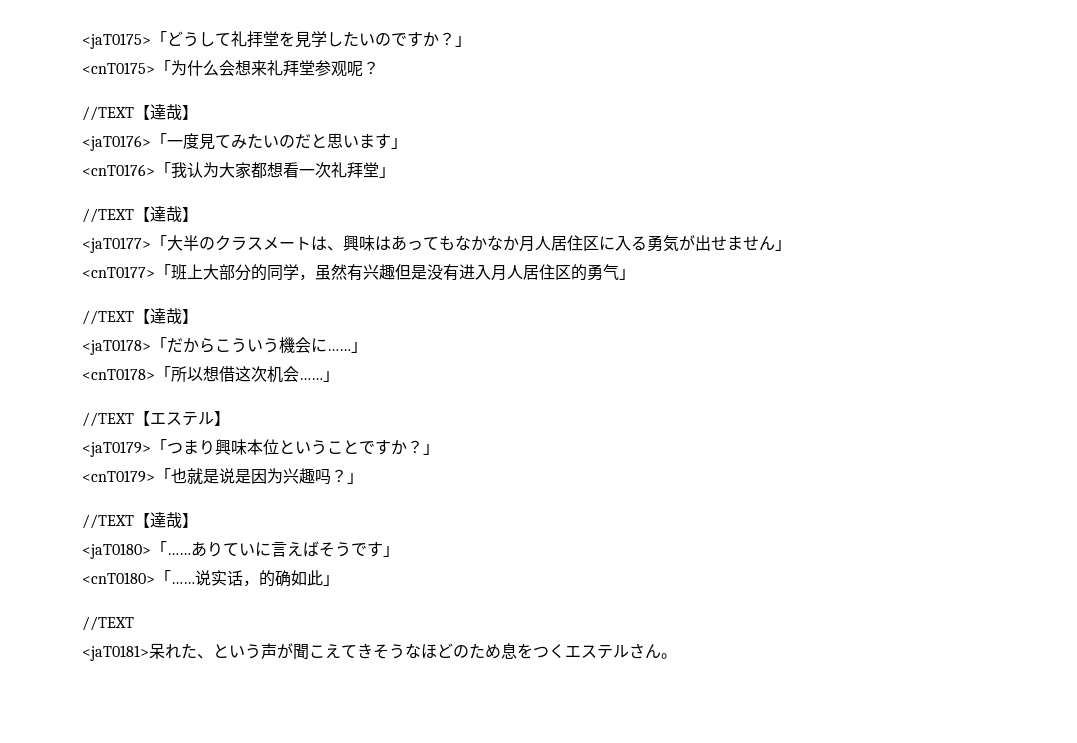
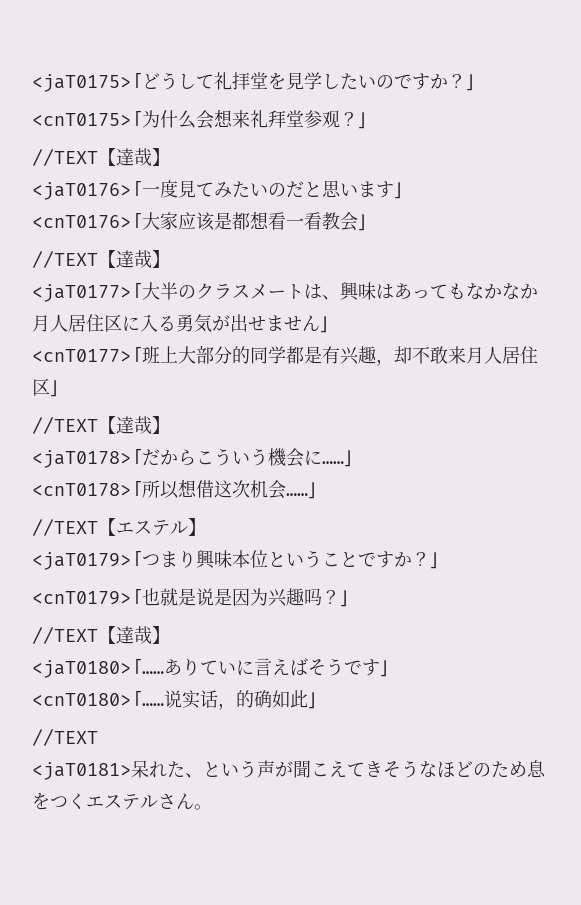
[347,61,379,77] 呢？ -> [340,112,369,129] ？」
[171,162,379,179] 我认为大家都想看一次礼拜堂 -> [142,211,358,231] 大家应该是都想看一看教会
[299,264,619,281] ，虽然有兴趣但是没有进入月人居住区的勇气 -> [286,346,538,366] [32,378,50,396] 都是有兴趣，却不敢来月人居住区

